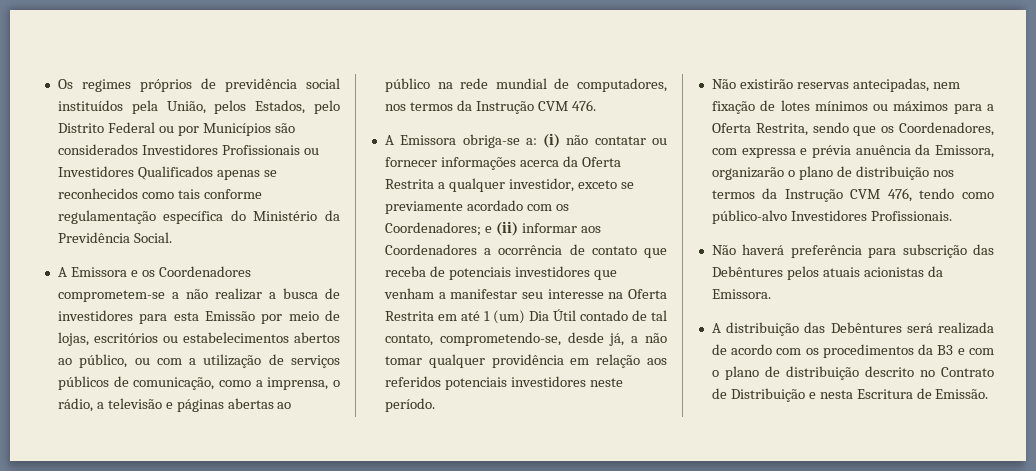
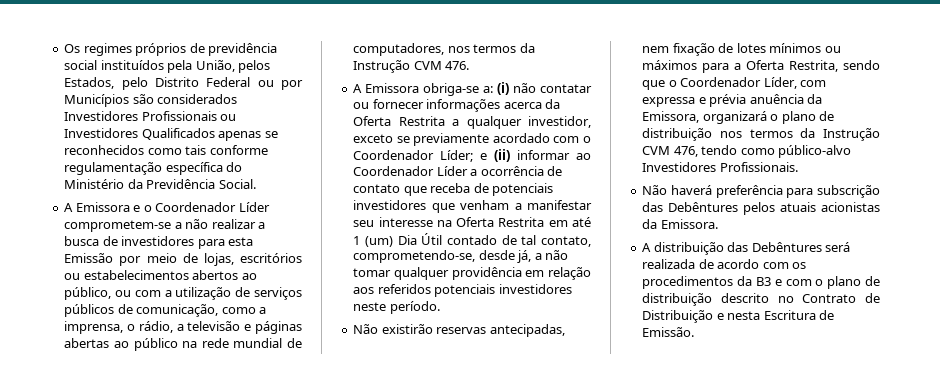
[141,266,251,277] os Coordenadores -> [143,202,270,212] o Coordenador Líder
[555,204,569,211] [384,221,601,236] [384,244,477,255] os Coordenadores; e (ii) informar aos Coordenadores -> [583,136,591,143] [353,149,591,162] [353,166,468,176] o Coordenador Líder; e (ii) informar ao Coordenador Líder
[881,122,994,136] os Coordenadores, -> [668,77,797,89] o Coordenador Líder,
[711,167,784,180] organizarão -> [702,111,767,124] organizará

